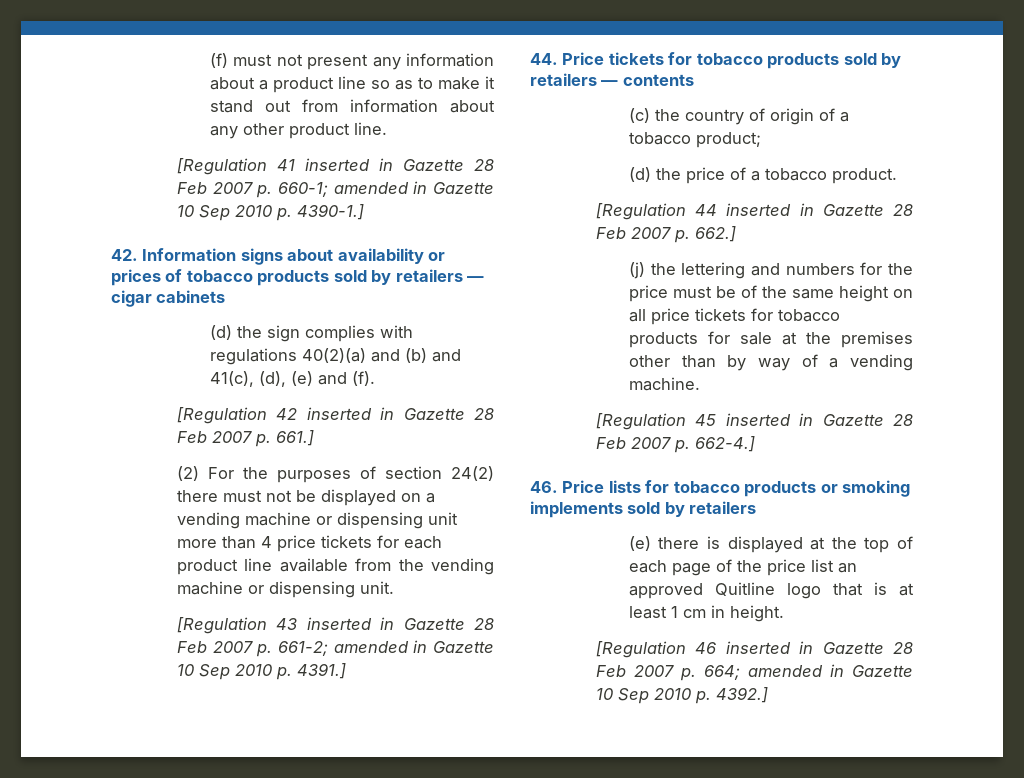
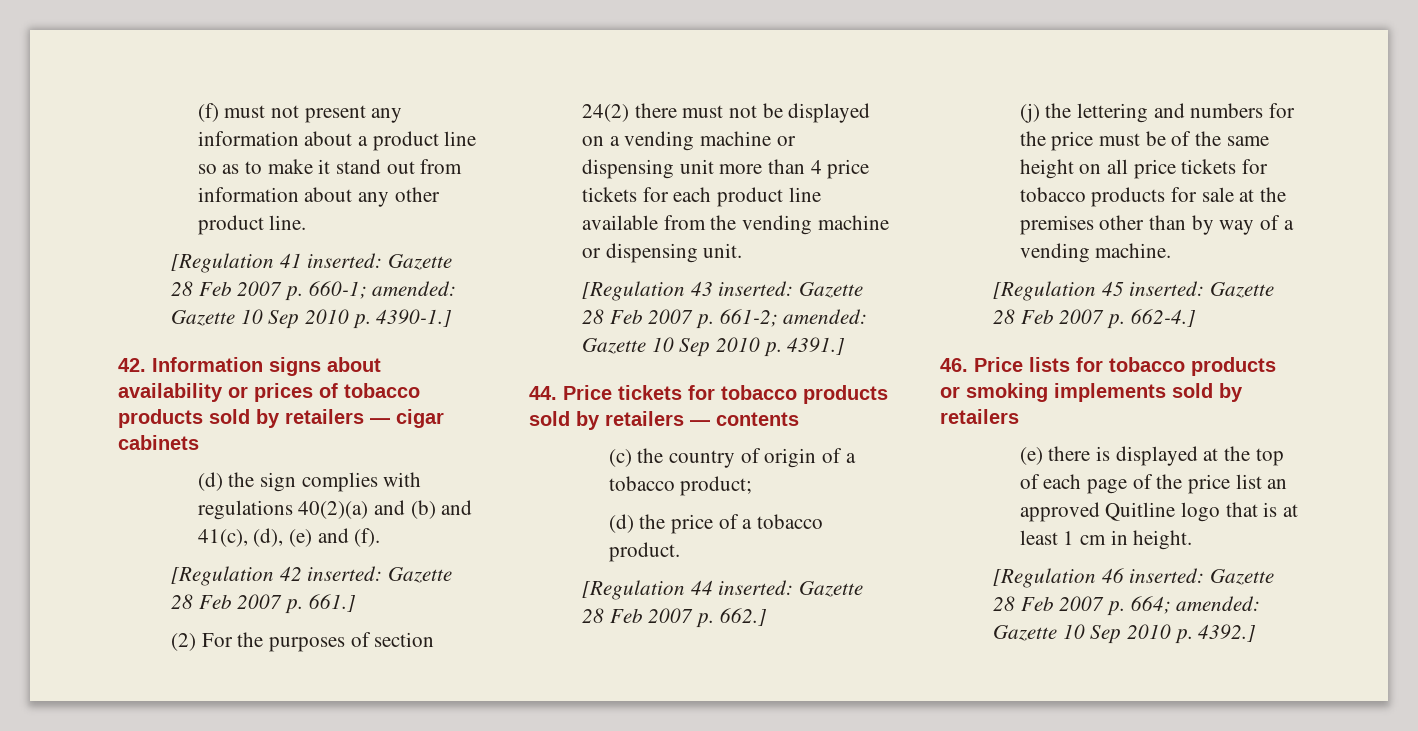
[304,158,393,171] inserted in -> [307,253,383,268] inserted:
[333,181,428,194] amended in -> [372,281,457,296] amended:
[306,407,395,420] inserted in -> [307,566,383,581] inserted:
[306,617,395,630] inserted in -> [718,281,794,296] inserted:
[333,640,428,653] amended in -> [783,309,868,324] amended:
[726,203,814,216] inserted in -> [718,580,794,595] inserted:
[725,413,814,426] inserted in -> [1129,281,1205,296] inserted:
[725,641,814,654] inserted in -> [1129,568,1205,583] inserted:
[747,664,844,677] amended in -> [1176,596,1261,611] amended:

